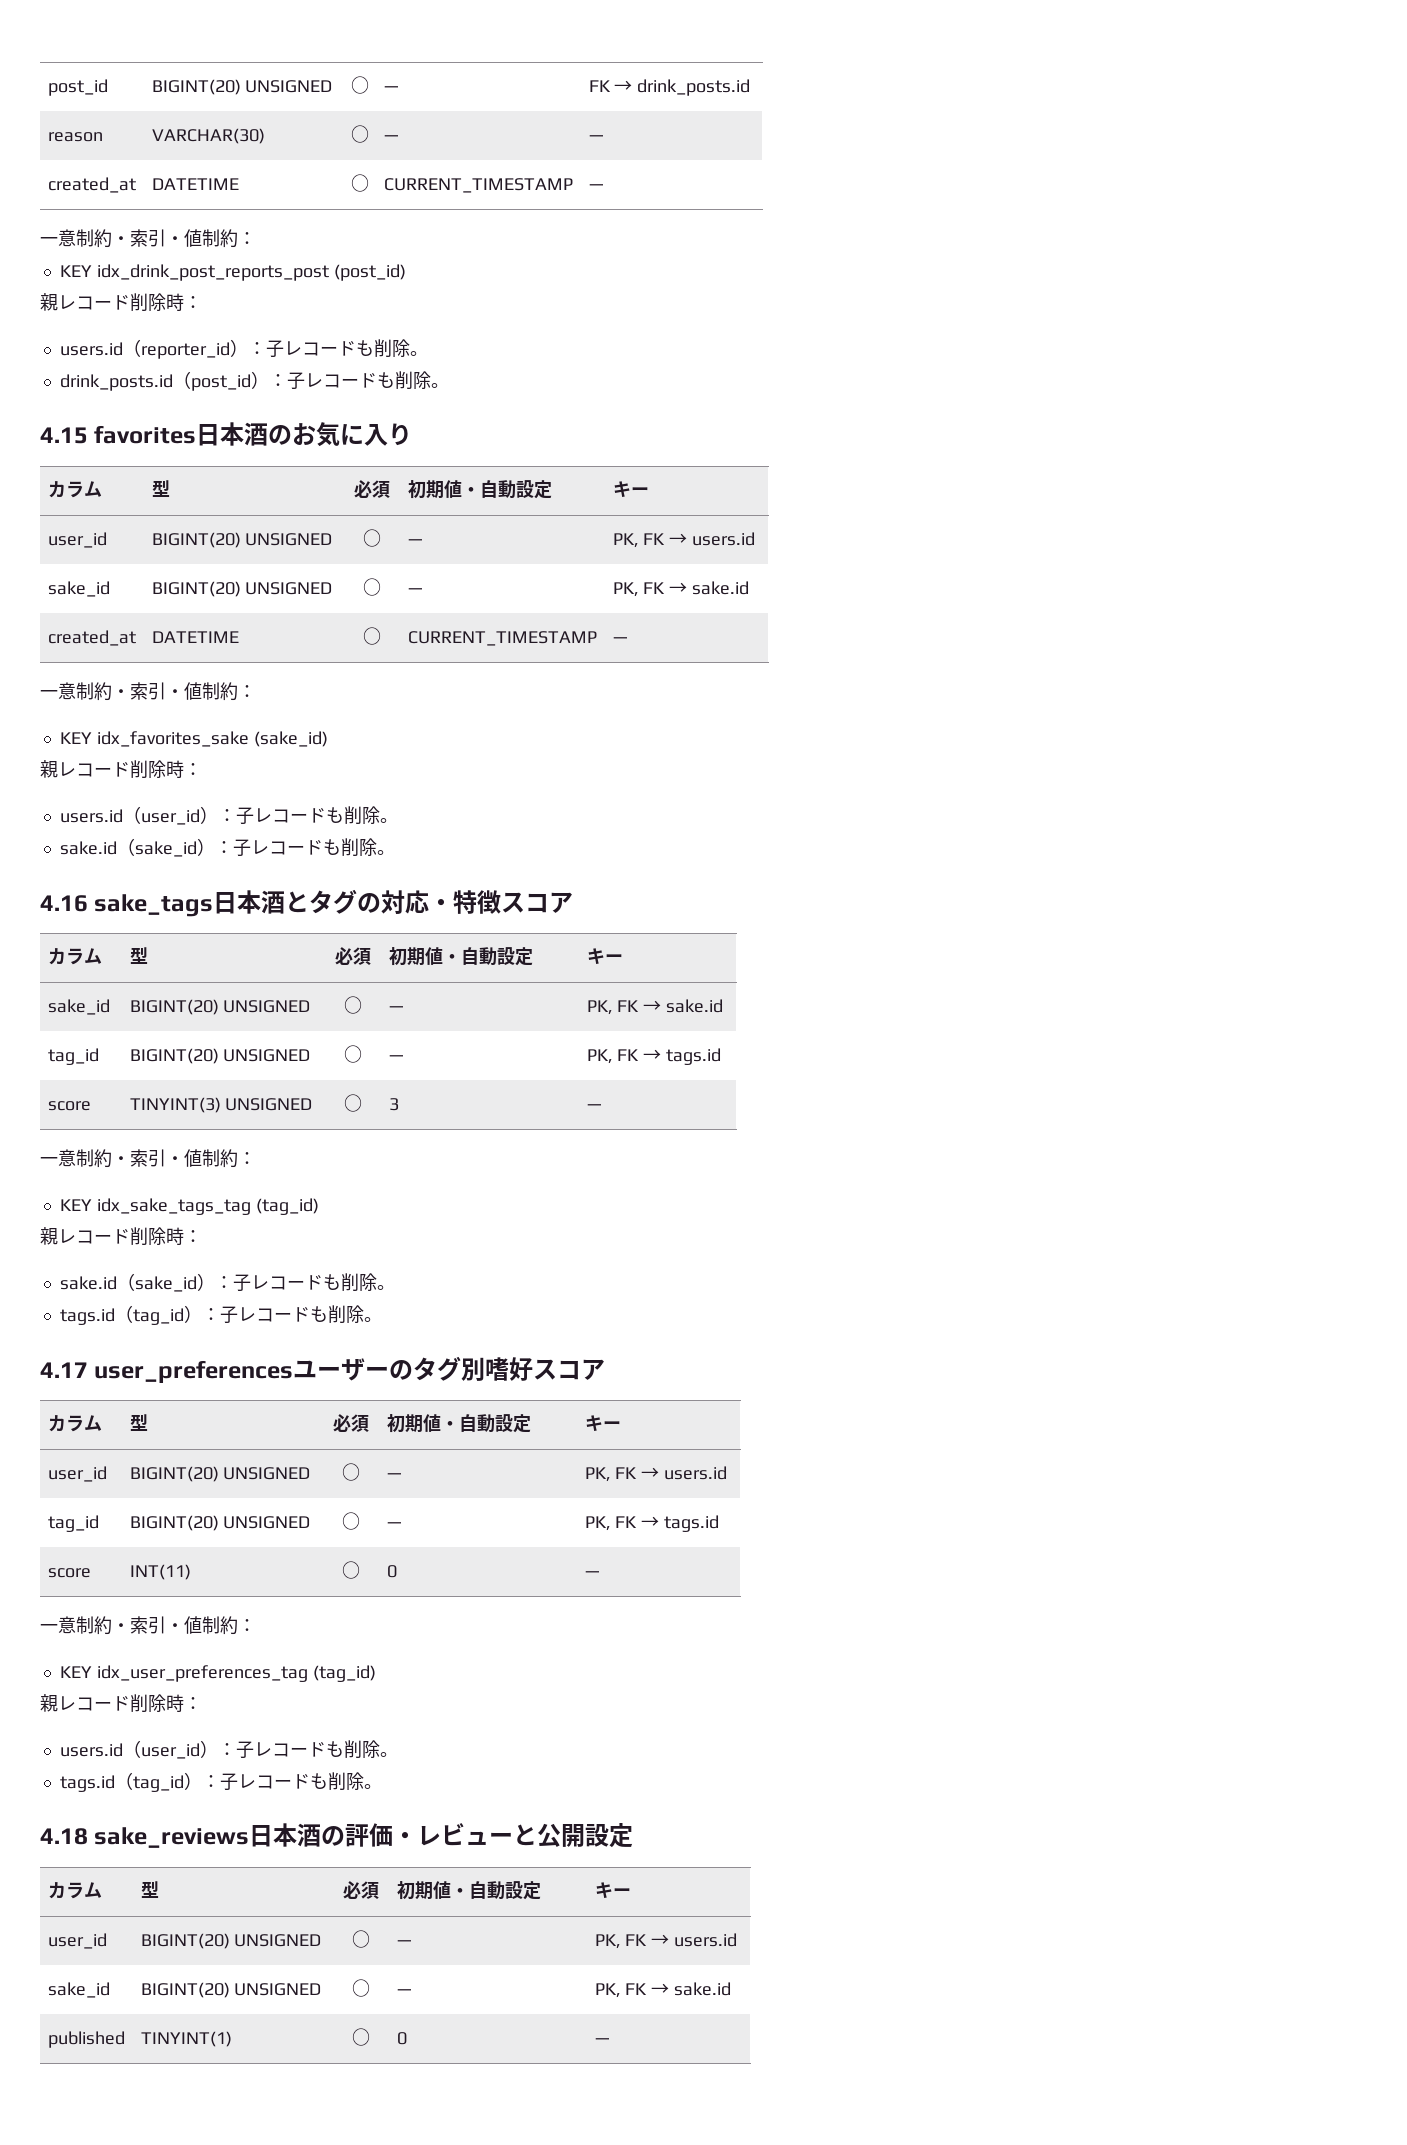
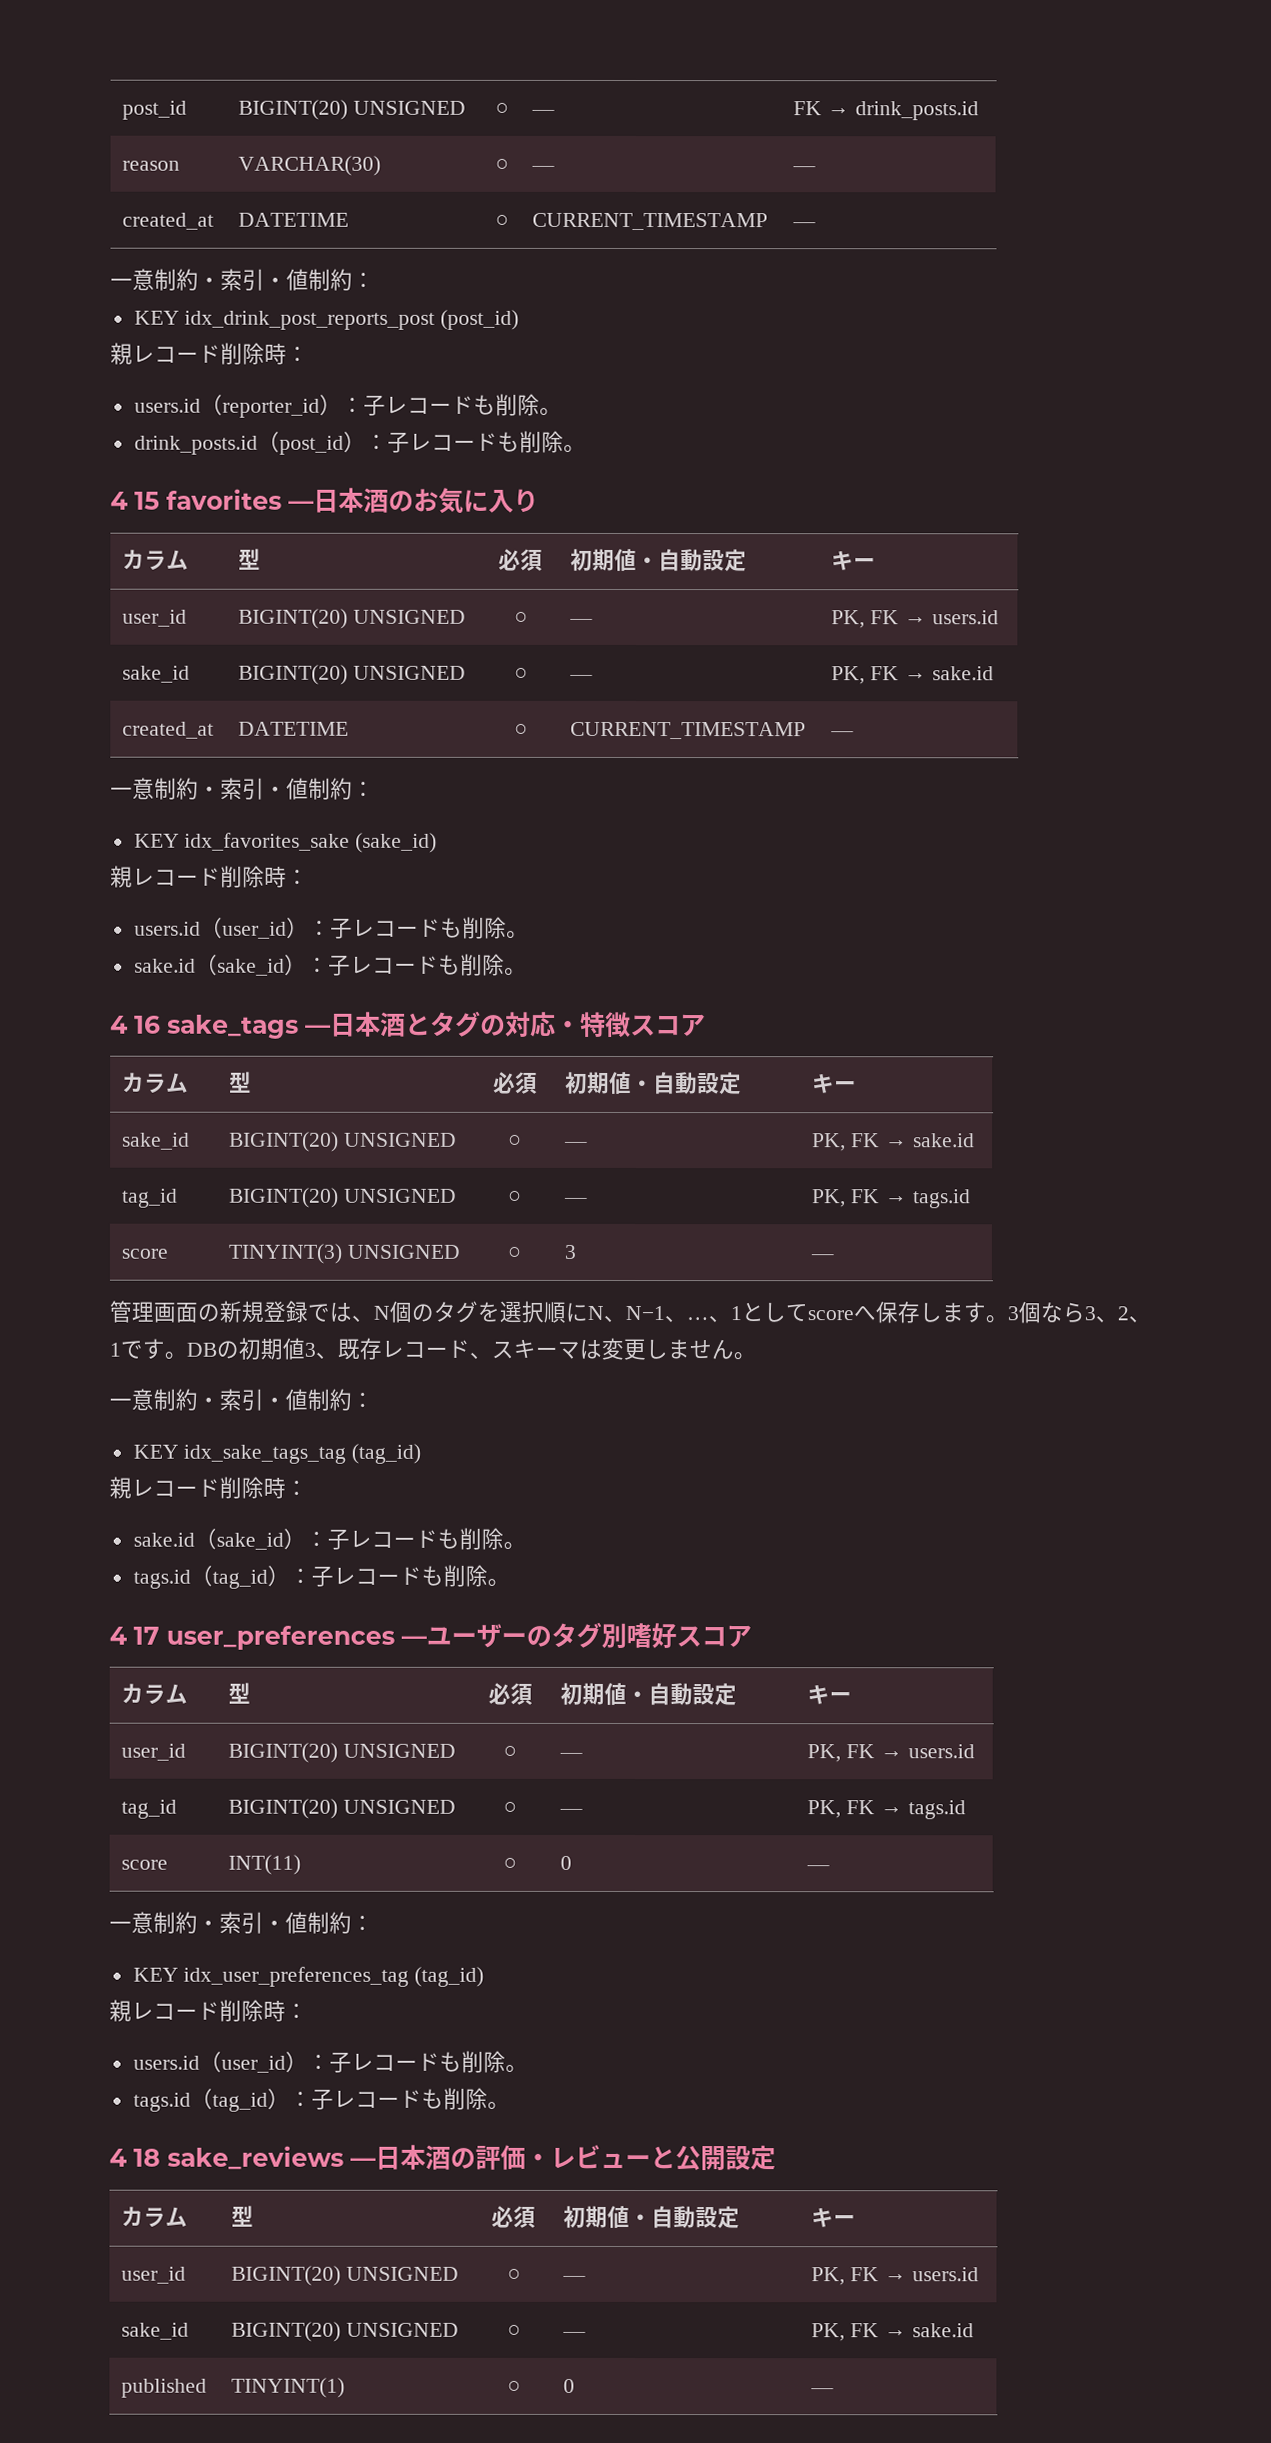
[40,425,197,444] 4.15 favorites -> [110,488,314,510] 4 15 favorites —
[40,894,214,917] 4.16 sake_tags -> [110,1014,331,1039] 4 16 sake_tags —
(602, 1107) none -> [109,1300,1151,1324] [109,1337,756,1361] // 管理画面の新規登録では、N個のタグを選択順にN、N−1、…、1としてscoreへ保存します。3個なら3、2、1です。DBの初期値3、既存レコード、スキーマは変更しません。
[40,1360,294,1383] 4.17 user_preferences -> [109,1625,427,1650] 4 17 user_preferences —
[40,1827,250,1848] 4.18 sake_reviews -> [109,2145,376,2170] 4 18 sake_reviews —

